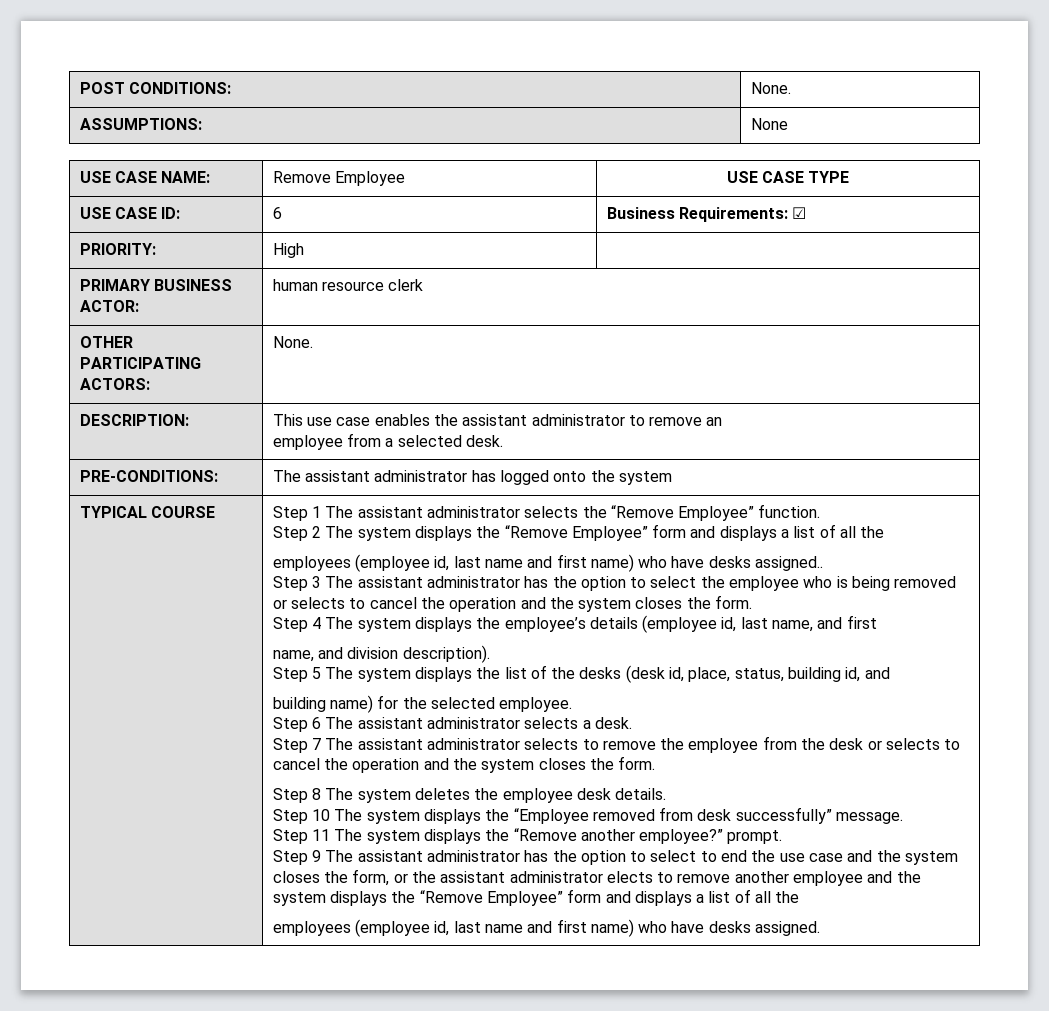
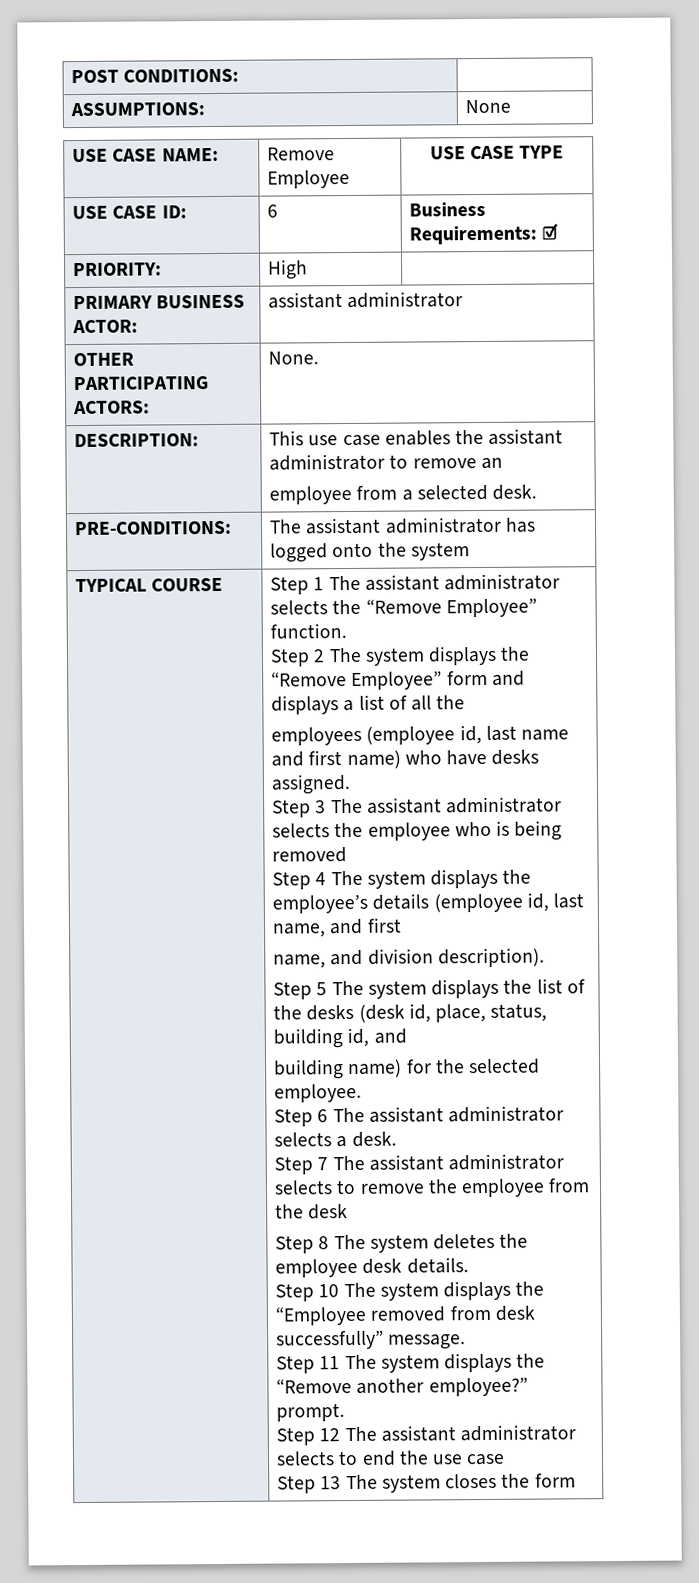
[750,82,791,94] None. -> (240, 75) none
[272,279,424,291] human resource clerk -> [268,291,464,309] assistant administrator
[755,556,824,571] assigned.. -> [271,773,352,795] assigned.
[524,576,697,591] has the option to select -> [272,823,331,838] selects
[272,595,753,612] or selects to cancel the operation and the system closes the form. -> (348, 855) none
[867,738,961,750] [272,756,656,773] or selects to cancel the operation and the system closes the form. -> (349, 1212) none
[311,850,697,865] 9 The assistant administrator has the option to select -> [319,1424,577,1442] [276,1451,336,1466] 12 The assistant administrator selects
[847,850,959,865] [272,869,921,886] [272,889,800,906] [272,919,821,937] and the system closes the form, or the assistant administrator elects to remove another employee and the system displays the “Remove Employee” form and displays a list of all the // employees (employee id, last name and first name) who have desks assigned. -> [277,1473,576,1494] // Step 13 The system closes the form

